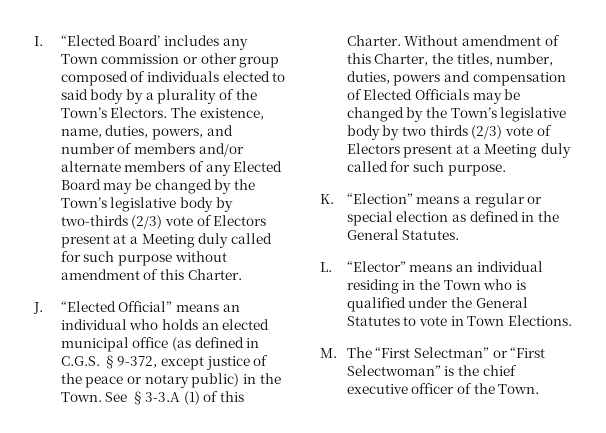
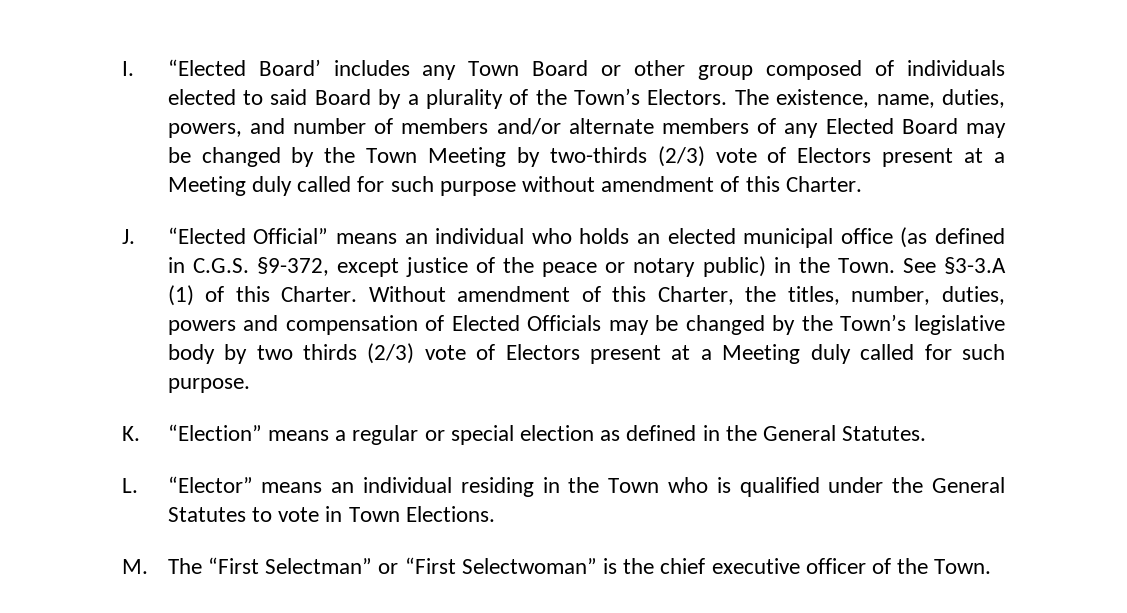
[101,54,180,64] commission -> [532,60,589,76] Board
[90,89,124,104] body -> [314,89,371,105] Board
[60,197,214,212] Town’s legislative body -> [366,147,507,167] Town Meeting

